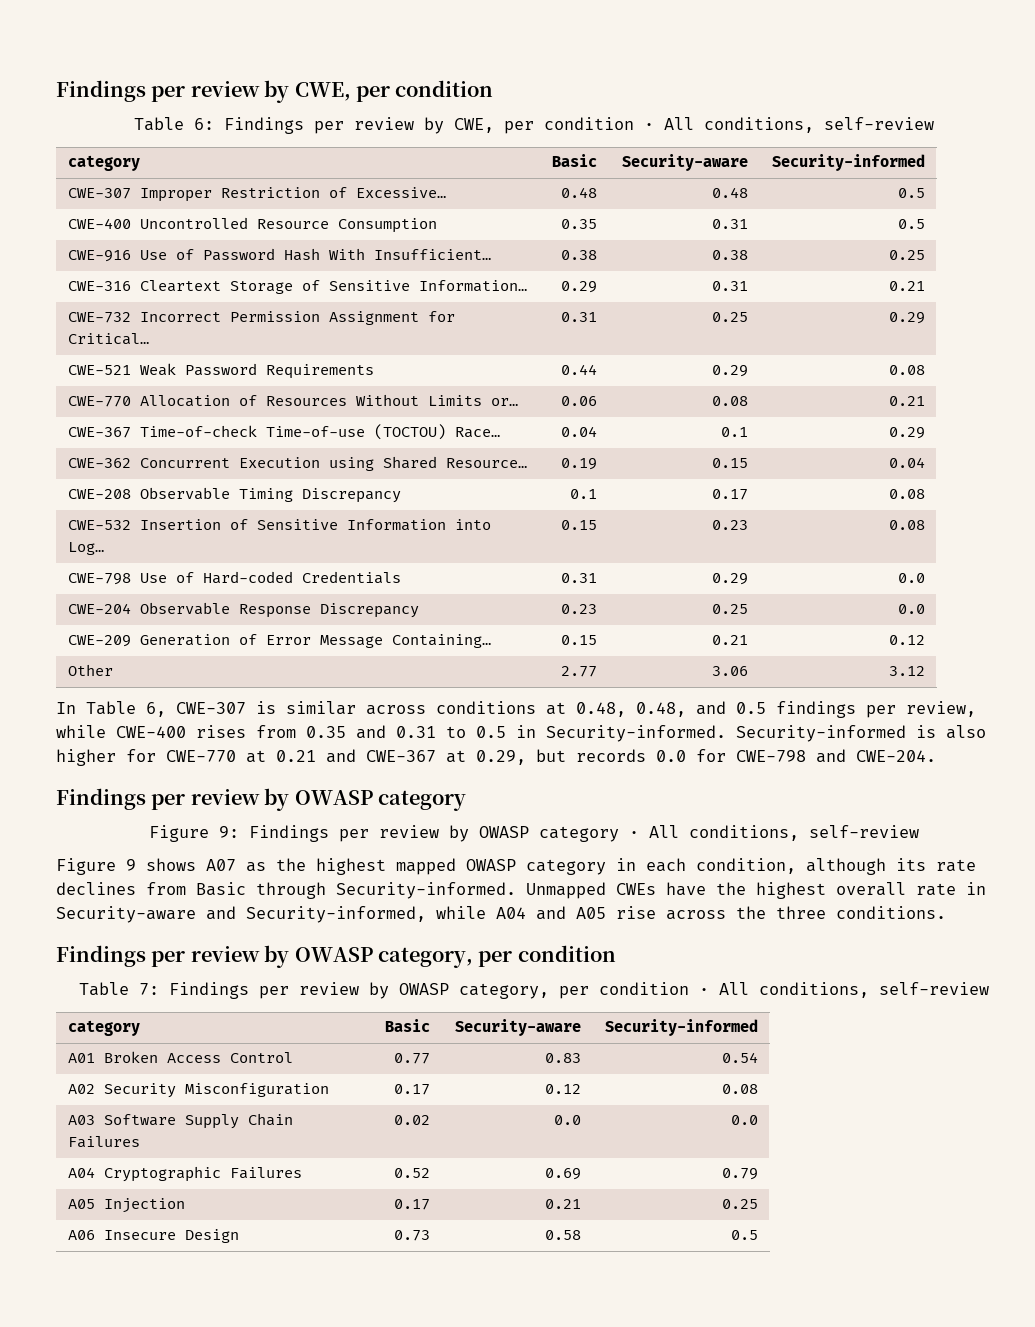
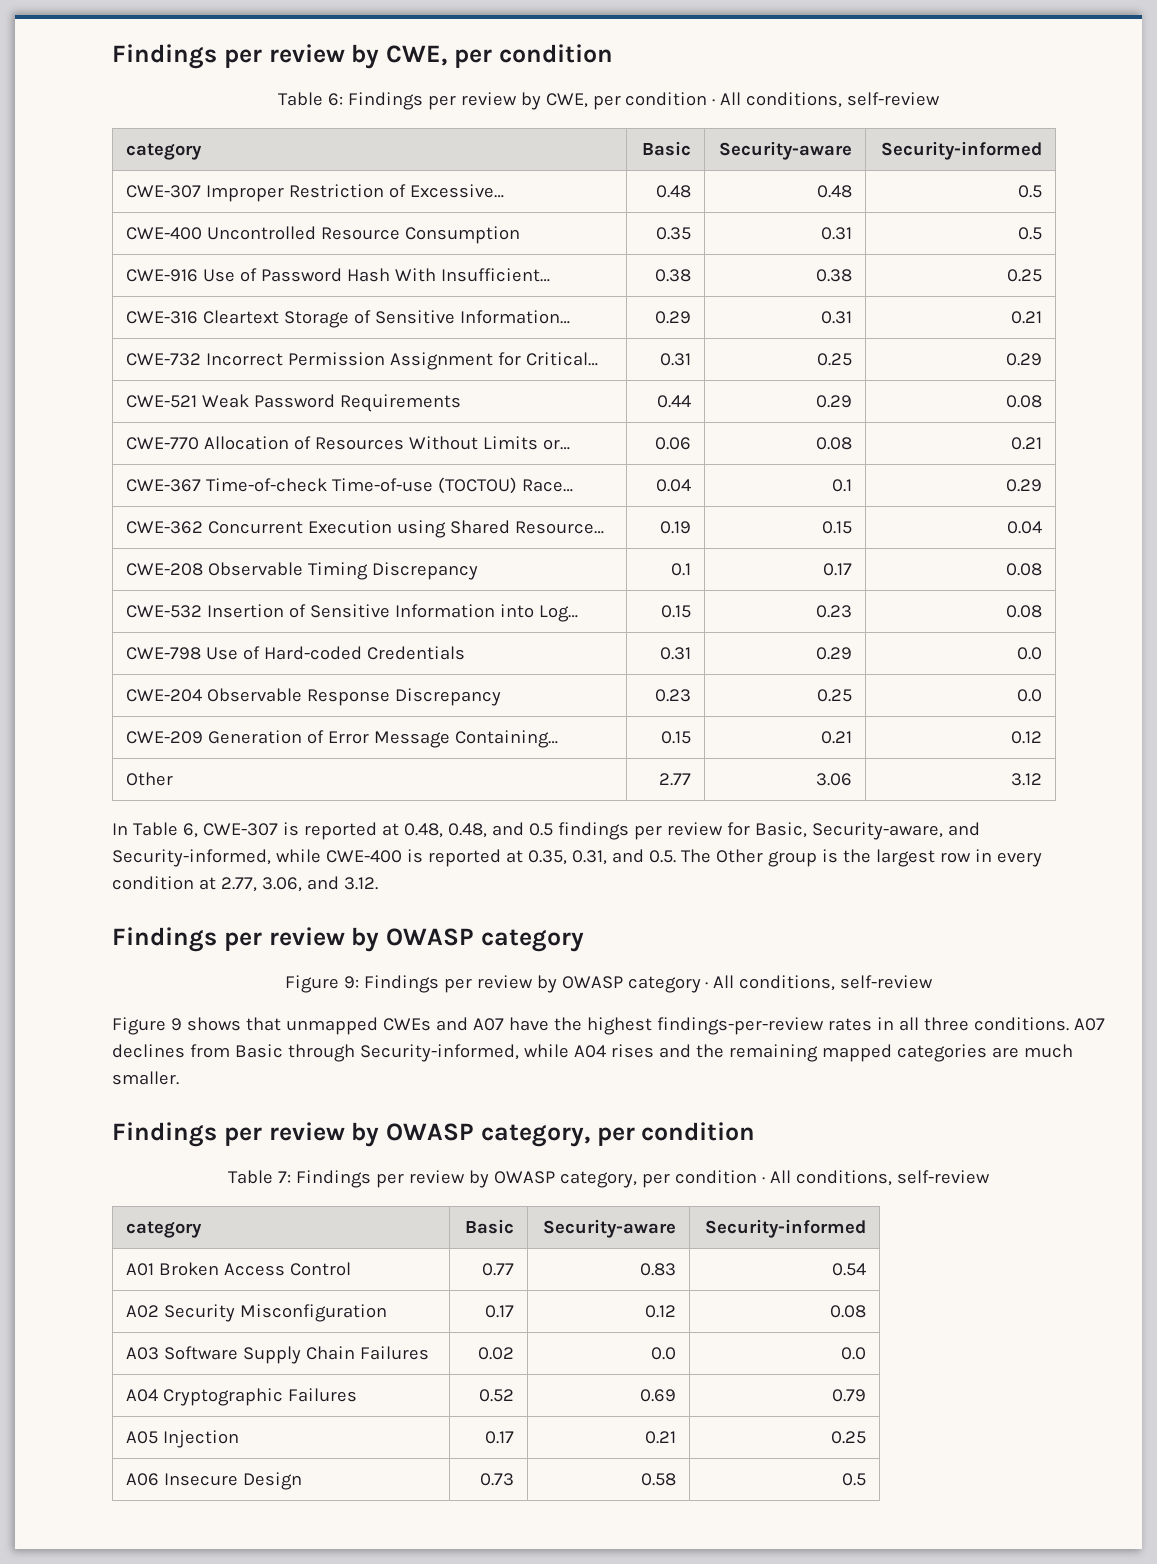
[286,701,536,715] similar across conditions -> [303,822,377,840] reported
[906,701,976,717] [56,725,986,742] [56,749,936,766] review, while CWE-400 rises from 0.35 and 0.31 to 0.5 in Security-informed. Security-informed is also higher for CWE-770 at 0.21 and CWE-367 at 0.29, but records 0.0 for CWE-798 and CWE-204. -> [666,822,980,840] [112,849,1042,867] [112,876,378,892] review for Basic, Security-aware, and Security-informed, while CWE-400 is reported at 0.35, 0.31, and 0.5. The Other group is the largest row in every condition at 2.77, 3.06, and 3.12.
[206,858,976,875] [56,882,986,899] [56,906,946,923] A07 as the highest mapped OWASP category in each condition, although its rate declines from Basic through Security-informed. Unmapped CWEs have the highest overall rate in Security-aware and Security-informed, while A04 and A05 rise across the three conditions. -> [245,1017,1105,1035] [112,1044,1073,1062] [112,1071,179,1085] that unmapped CWEs and A07 have the highest findings-per-review rates in all three conditions. A07 declines from Basic through Security-informed, while A04 rises and the remaining mapped categories are much smaller.

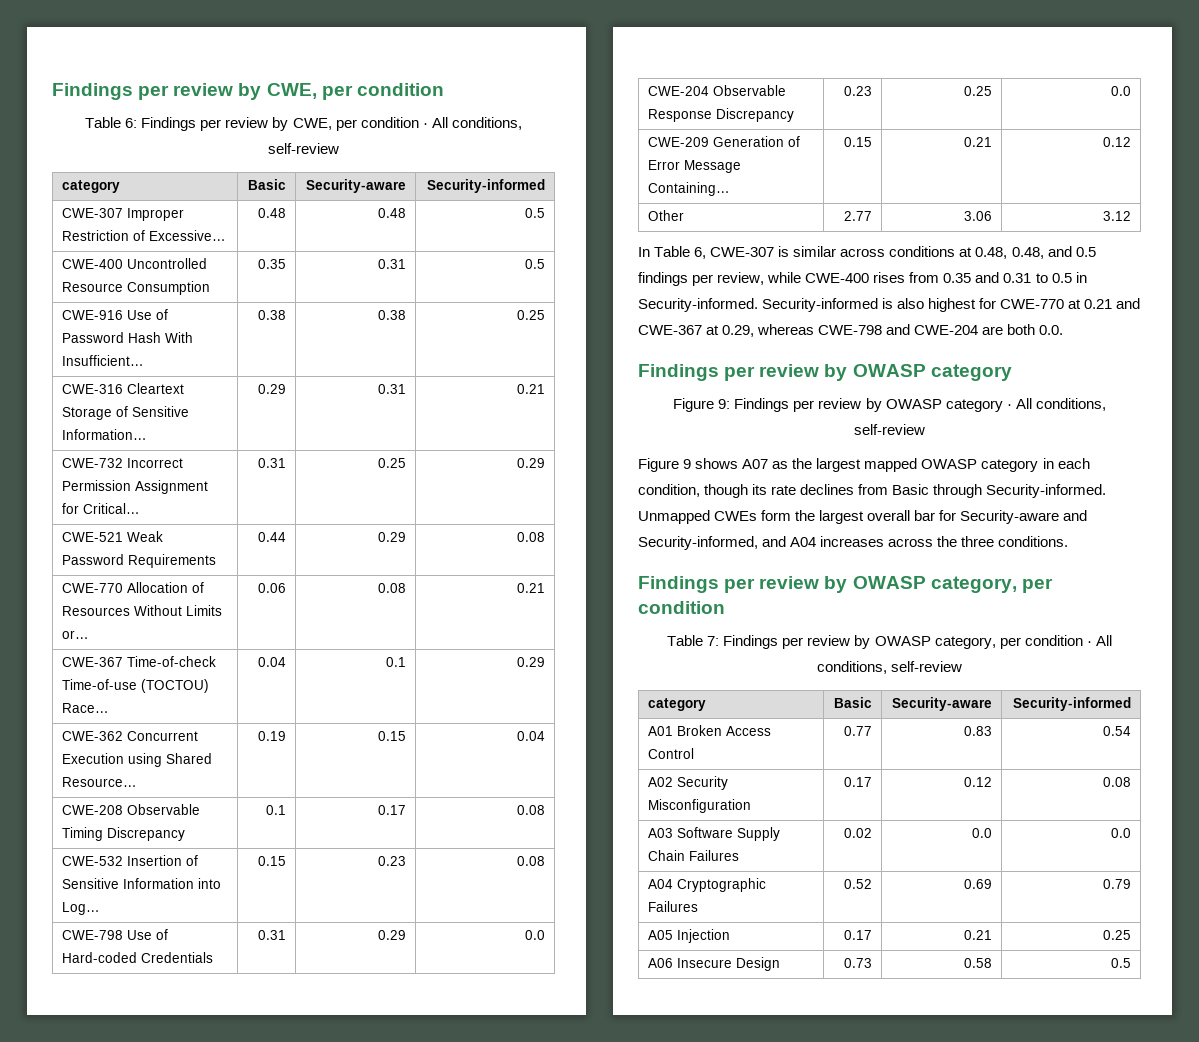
[303,822,377,840] reported -> [793,246,956,257] similar across conditions
[666,822,980,840] [112,849,1042,867] [112,876,378,892] review for Basic, Security-aware, and Security-informed, while CWE-400 is reported at 0.35, 0.31, and 0.5. The Other group is the largest row in every condition at 2.77, 3.06, and 3.12. -> [717,272,1087,285] [638,298,1141,312] [638,324,1064,337] review, while CWE-400 rises from 0.35 and 0.31 to 0.5 in Security-informed. Security-informed is also highest for CWE-770 at 0.21 and CWE-367 at 0.29, whereas CWE-798 and CWE-204 are both 0.0.
[245,1017,1105,1035] [112,1044,1073,1062] [112,1071,179,1085] that unmapped CWEs and A07 have the highest findings-per-review rates in all three conditions. A07 declines from Basic through Security-informed, while A04 rises and the remaining mapped categories are much smaller. -> [742,458,1090,472] [638,484,1107,498] [638,510,1088,524] [638,536,1069,550] A07 as the largest mapped OWASP category in each condition, though its rate declines from Basic through Security-informed. Unmapped CWEs form the largest overall bar for Security-aware and Security-informed, and A04 increases across the three conditions.

